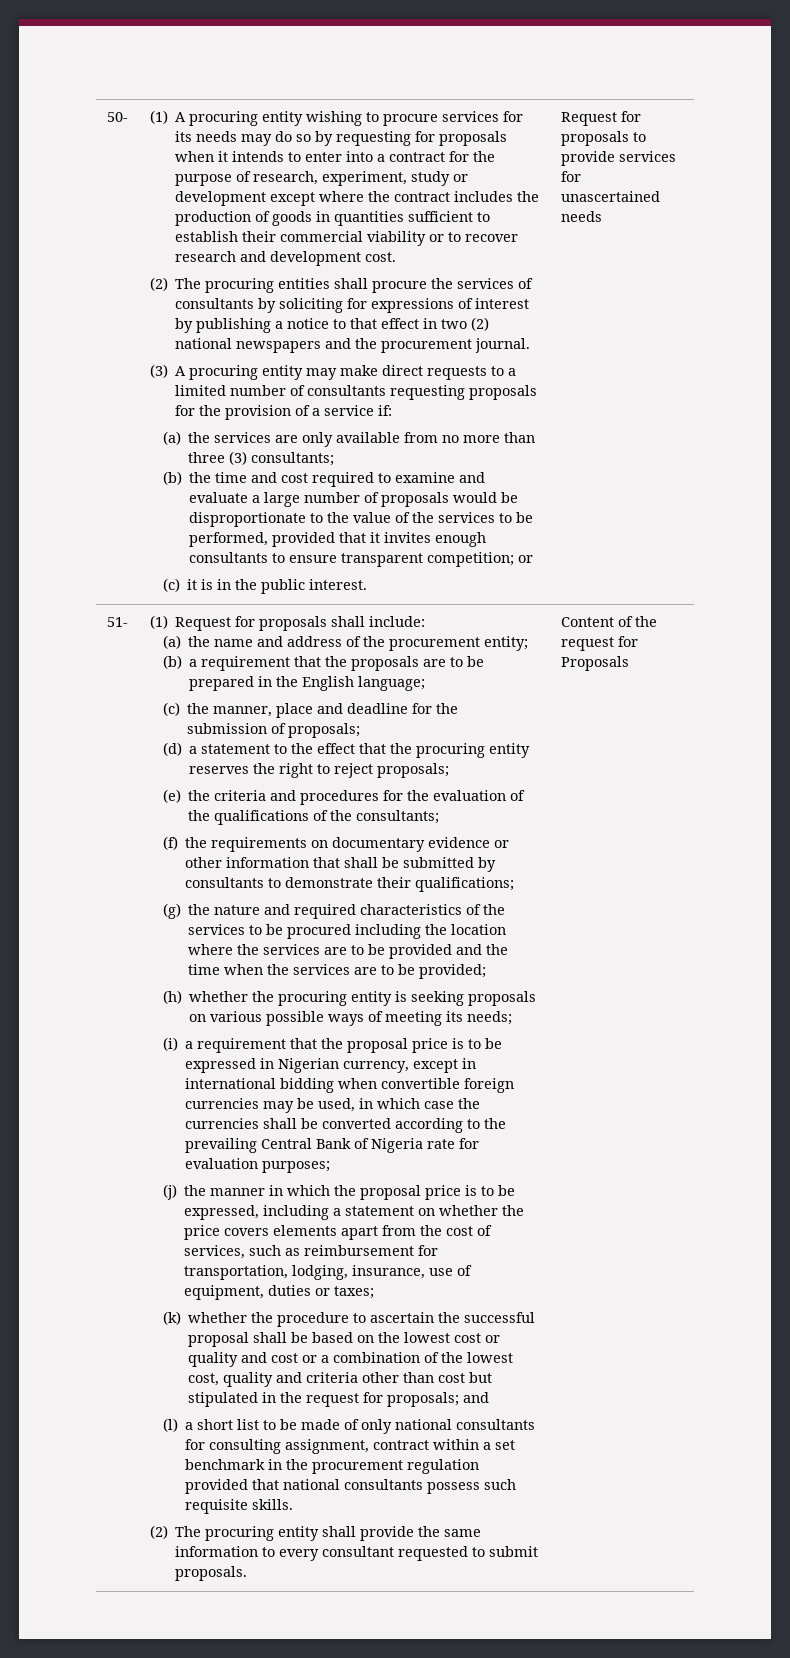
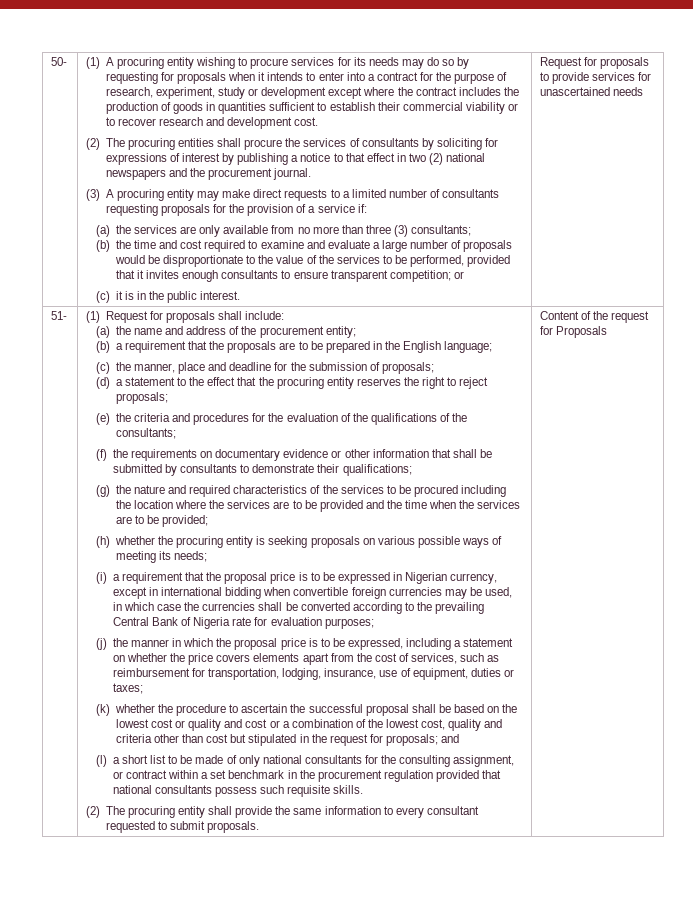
(206, 1444) none -> [381,755,397,764] the
(370, 1446) none -> [112,771,123,779] or

